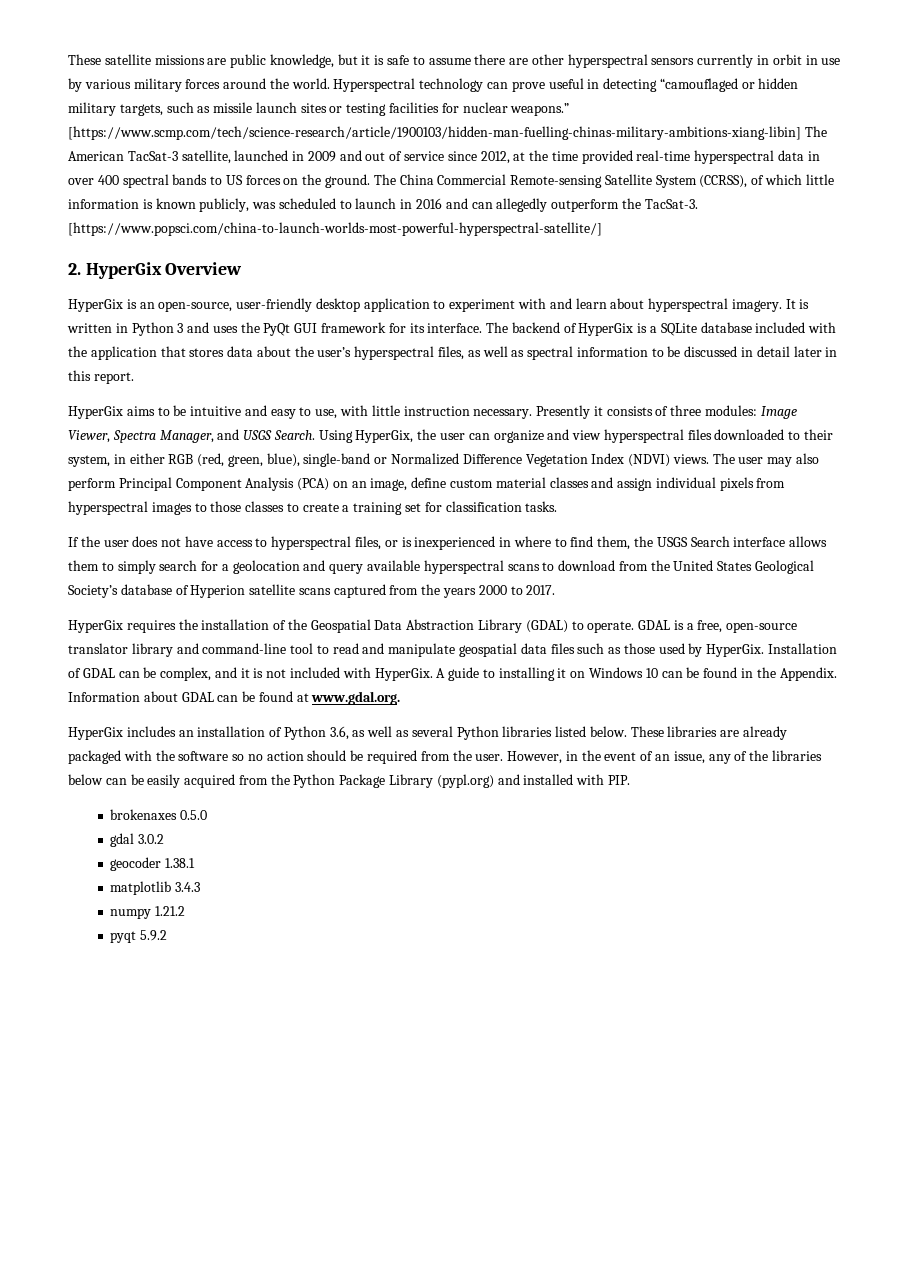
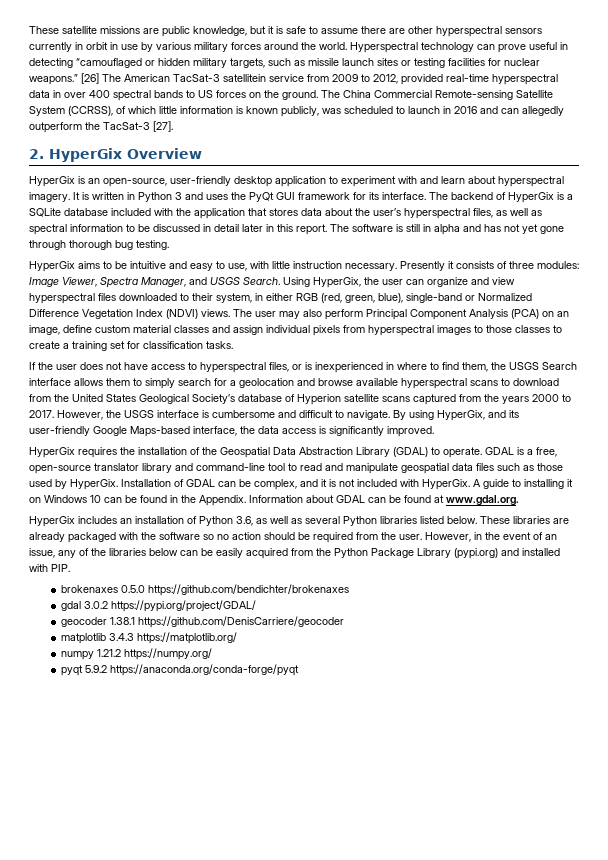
[68,126,801,140] [https://www.scmp.com/tech/science-research/article/1900103/hidden-man-fuelling-chinas-military-ambitions-xiang-libin] -> [81,73,99,84] [26]
[181,150,578,164] satellite, launched in 2009 and out of service since 2012, at the time -> [223,74,398,84] satellitein service from 2009 to 2012,
[644,199,698,209] [68,222,602,236] TacSat-3. [https://www.popsci.com/china-to-launch-worlds-most-powerful-hyperspectral-satellite/] -> [103,121,173,132] TacSat-3 [27].
(134, 378) none -> [330,224,564,235] [29,240,169,250] The software is still in alpha and has not yet gone through thorough bug testing.
[329,564,364,574] query -> [318,378,353,386] browse
(556, 590) none -> [57,410,519,421] [29,426,434,437] However, the USGS interface is cumbersome and difficult to navigate. By using HyperGix, and its user-friendly Google Maps-based interface, the data access is significantly improved.
[436,774,494,788] (pypl.org) -> [454,548,498,559] (pypi.org)
(208, 815) none -> [147,584,349,596] https://github.com/bendichter/brokenaxes
(165, 839) none -> [110,600,256,612] https://pypi.org/project/GDAL/
(196, 863) none -> [137,616,344,628] https://github.com/DenisCarriere/geocoder
(201, 887) none -> [136,632,237,644] https://matplotlib.org/
(186, 911) none -> [123,648,212,660] https://numpy.org/
(168, 935) none -> [109,664,299,676] https://anaconda.org/conda-forge/pyqt

